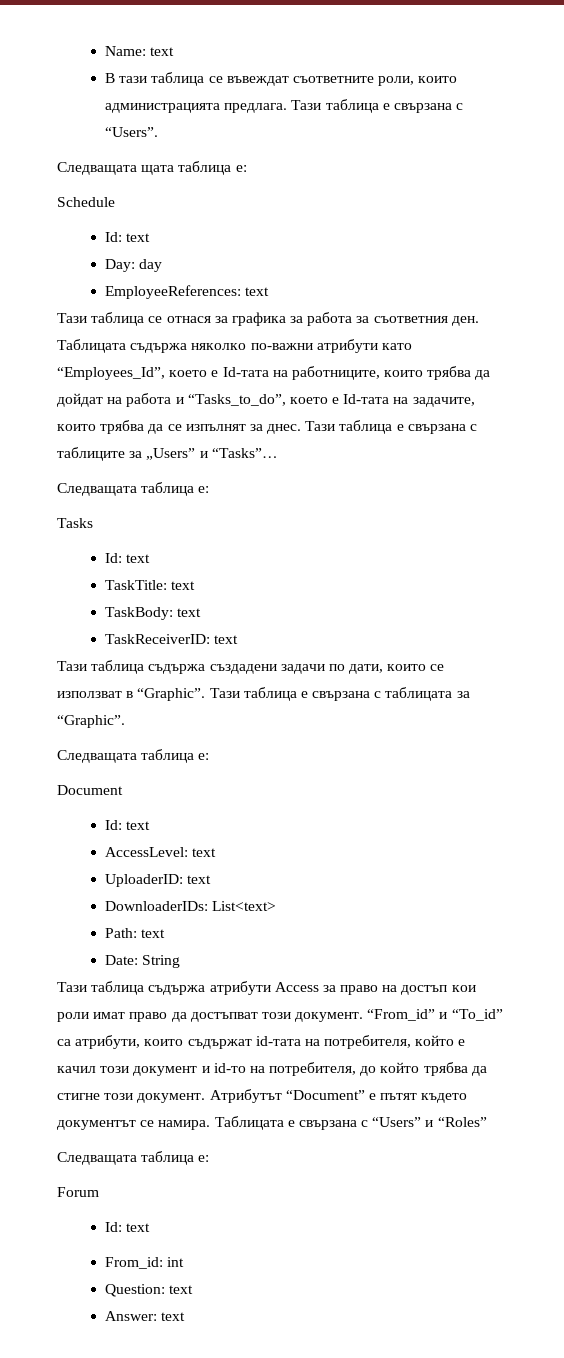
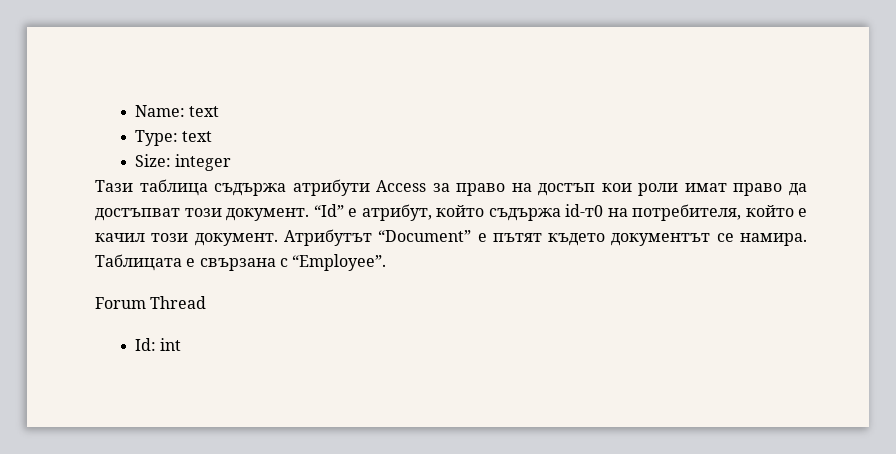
[104,72,458,86] [104,99,464,113] [104,127,158,137] [57,161,247,175] [57,197,115,207] [104,232,151,242] [104,259,163,272] [104,285,270,299] [57,312,479,326] [57,339,412,353] [57,366,491,380] [57,393,475,407] [57,420,478,434] [57,447,278,461] [57,482,210,496] [57,518,93,528] [104,553,151,563] [104,580,196,590] [104,607,202,620] [104,634,239,644] [57,660,445,674] [57,687,470,701] [57,715,125,728] [57,749,210,763] [57,785,123,795] [104,820,151,830] [104,847,217,857] [104,874,212,887] [104,901,277,911] [104,928,166,938] [104,955,181,968] В тази таблица се въвеждат съответните роли, които администрацията предлага. Тази таблица е свързана с “Users”. // Следващата щата таблица е: // Schedule // Id: text // Day: day // EmployeeReferences: text // Тази таблица се отнася за графика за работа за съответния ден. Таблицата съдържа няколко по-важни атрибути като “Employees_Id”, което е Id-тата на работниците, които трябва да дойдат на работа и “Tasks_to_do”, което е Id-тата на задачите, които трябва да се изпълнят за днес. Тази таблица е свързана с таблиците за „Users” и “Tasks”… // Следващата таблица е: // Tasks // Id: text // TaskTitle: text // TaskBody: text // TaskReceiverID: text // Тази таблица съдържа създадени задачи по дати, които се използват в “Graphic”. Тази таблица е свързана с таблицата за “Graphic”. // Следващата таблица е: // Document // Id: text // AccessLevel: text // UploaderID: text // DownloaderIDs: List<text> // Path: text // Date: String -> [135,130,213,146] [135,154,232,171] Type: text // Size: integer
[367,1009,503,1021] [57,1035,301,1049] “From_id” и “To_id” са атрибути, които съдържат id-тата -> [313,204,603,221] “Id” е атрибут, който съдържа id-т0
[133,1062,487,1076] [57,1093,134,1100] документ и id-то на потребителя, до който трябва да стигне този -> (189, 237) none
[372,1117,487,1127] [57,1151,210,1165] “Users” и “Roles” // Следващата таблица е: -> [292,254,387,271] “Employee”.
[104,1222,151,1232] [104,1257,163,1269] // Id: text // From_id: -> [150,296,207,309] [135,338,157,351] Thread // Id:
[104,1284,194,1297] [104,1311,186,1321] // Question: text // Answer: text -> (182, 344) none

